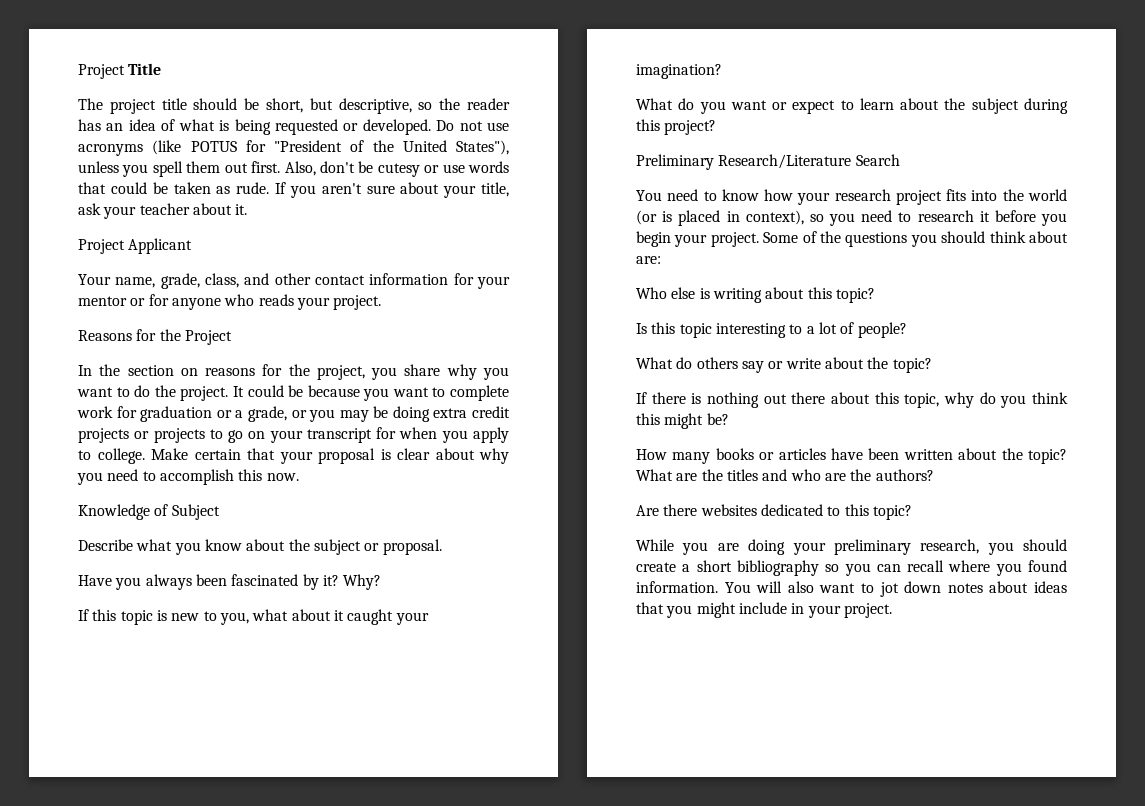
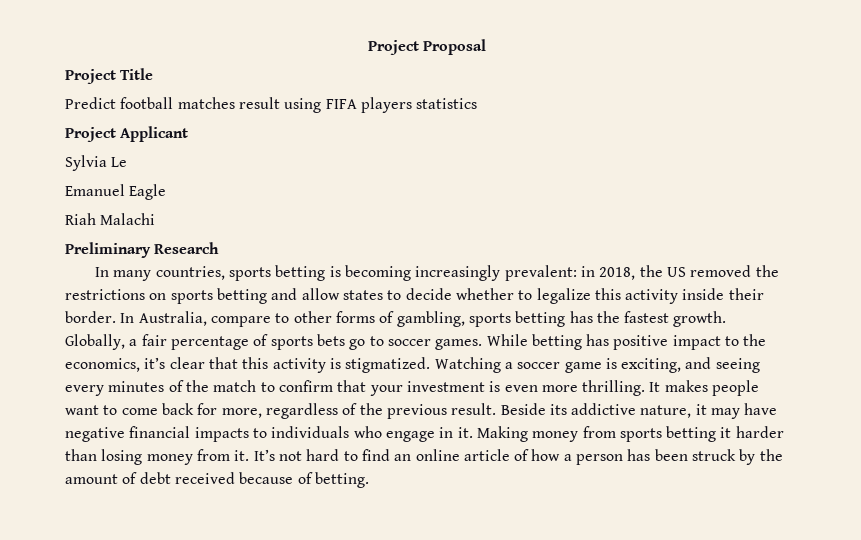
[78,64,125,79] Project -> [367,39,487,55] [65,69,116,84] Project Proposal // Project
[78,98,511,114] [78,119,510,135] [78,140,509,156] [78,161,510,177] [78,182,509,198] [78,203,248,219] [78,238,193,254] [78,273,510,289] [78,294,382,310] [78,329,232,345] [78,364,509,380] [77,385,509,401] [77,406,510,422] [78,427,509,443] [78,448,509,464] [77,469,299,485] [78,504,220,520] [78,539,442,555] [78,574,382,590] [78,609,429,625] [636,64,722,79] [636,98,1068,114] [636,119,717,135] [636,154,900,170] [636,189,1067,205] [636,210,1067,226] [636,231,1068,247] [636,256,661,264] [636,287,875,303] [636,322,907,338] [636,357,932,373] [636,392,1068,408] [636,413,729,429] [636,448,1067,464] [636,469,934,481] [636,504,912,520] [636,539,1067,555] [636,560,1067,576] [636,581,1067,597] [636,602,892,618] The project title should be short, but descriptive, so the reader has an idea of what is being requested or developed. Do not use acronyms (like POTUS for "President of the United States"), unless you spell them out first. Also, don't be cutesy or use words that could be taken as rude. If you aren't sure about your title, ask your teacher about it. // Project Applicant // Your name, grade, class, and other contact information for your mentor or for anyone who reads your project. // Reasons for the Project // In the section on reasons for the project, you share why you want to do the project. It could be because you want to complete work for graduation or a grade, or you may be doing extra credit projects or projects to go on your transcript for when you apply to college. Make certain that your proposal is clear about why you need to accomplish this now. // Knowledge of Subject // Describe what you know about the subject or proposal. // Have you always been fascinated by it? Why? // If this topic is new to you, what about it caught your imagination? // What do you want or expect to learn about the subject during this project? // Preliminary Research/Literature Search // You need to know how your research project fits into the world (or is placed in context), so you need to research it before you begin your project. Some of the questions you should think about are: // Who else is writing about this topic? // Is this topic interesting to a lot of people? // What do others say or write about the topic? // If there is nothing out there about this topic, why do you think this might be? // How many books or articles have been written about the topic? What are the titles and who are the authors? // Are there websites dedicated to this topic? // While you are doing your preliminary research, you should create a short bibliography so you can recall where you found information. You will also want to jot down notes about ideas that you might include in your project. -> [65,97,478,113] [65,126,189,142] [65,155,128,171] [65,184,167,200] [65,213,156,225] [65,242,220,258] [95,265,779,281] [65,288,764,304] [65,311,727,327] [65,334,767,350] [65,357,760,373] [65,380,760,396] [65,403,778,419] [65,426,784,442] [65,449,783,465] [65,472,369,488] Predict football matches result using FIFA players statistics // Project Applicant // Sylvia Le // Emanuel Eagle // Riah Malachi // Preliminary Research // In many countries, sports betting is becoming increasingly prevalent: in 2018, the US removed the restrictions on sports betting and allow states to decide whether to legalize this activity inside their border. In Australia, compare to other forms of gambling, sports betting has the fastest growth. Globally, a fair percentage of sports bets go to soccer games. While betting has positive impact to the economics, it’s clear that this activity is stigmatized. Watching a soccer game is exciting, and seeing every minutes of the match to confirm that your investment is even more thrilling. It makes people want to come back for more, regardless of the previous result. Beside its addictive nature, it may have negative financial impacts to individuals who engage in it. Making money from sports betting it harder than losing money from it. It’s not hard to find an online article of how a person has been struck by the amount of debt received because of betting.

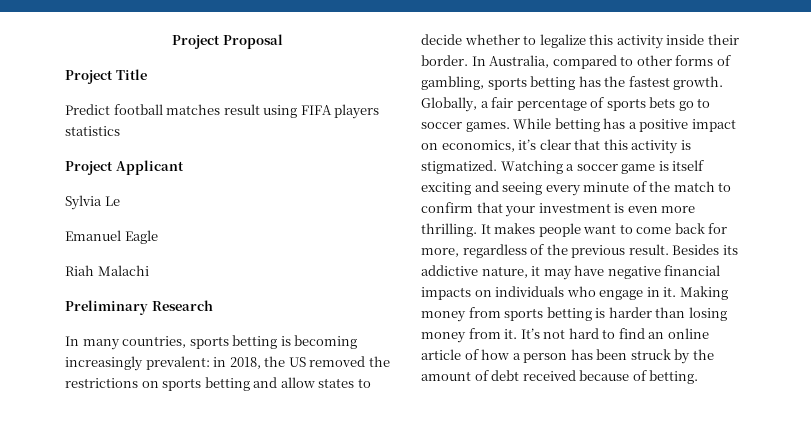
[210,316,271,327] compare -> [552,55,617,69] compared
(610, 340) none -> [628,122,637,129] a
[725,334,767,346] to the -> [421,143,438,150] on
[621,358,682,373] exciting, -> [672,160,705,171] [421,182,471,195] itself exciting
[108,381,165,392] minutes -> [583,182,630,192] minute
[500,403,546,415] Beside -> [672,244,720,255] Besides
[252,428,267,438] to -> [474,290,492,297] on
[720,427,732,438] it -> [595,308,606,318] is

